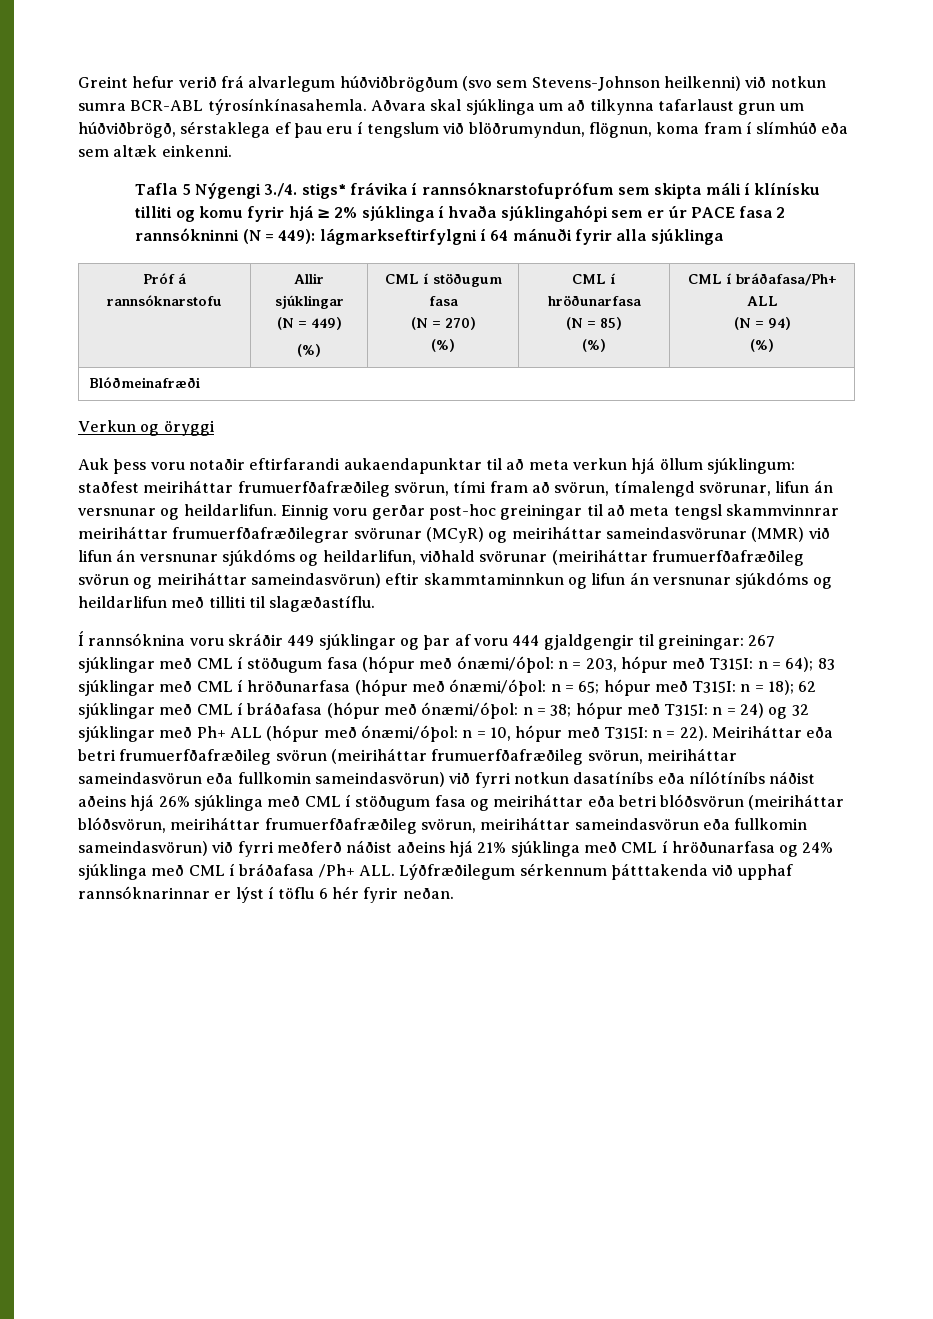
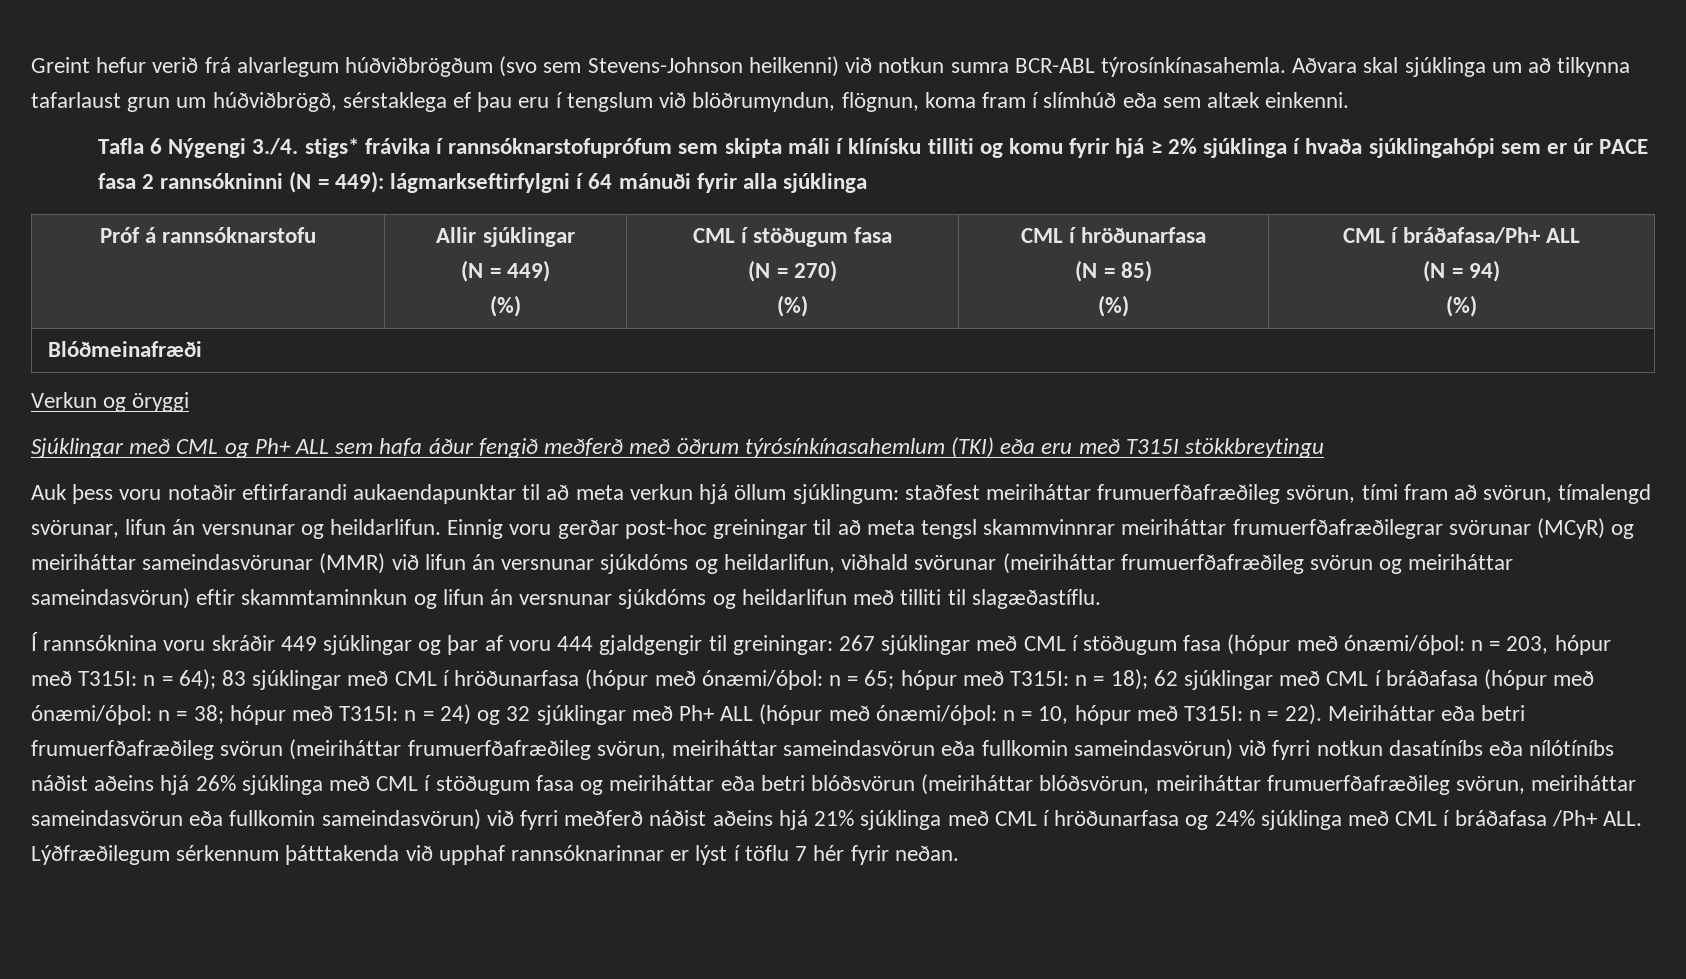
[181,184,191,195] 5 -> [149,138,162,154] 6
(215, 428) none -> [31,437,1324,458] // Sjúklingar með CML og Ph+ ALL sem hafa áður fengið meðferð með öðrum týrósínkínasahemlum (TKI) eða eru með T315I stökkbreytingu
[318,888,328,899] 6 -> [795,846,808,861] 7

